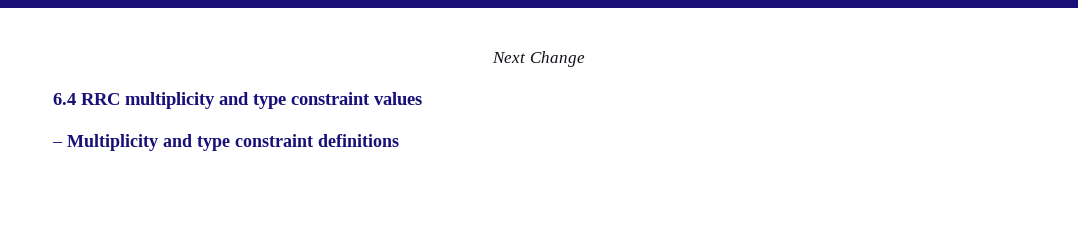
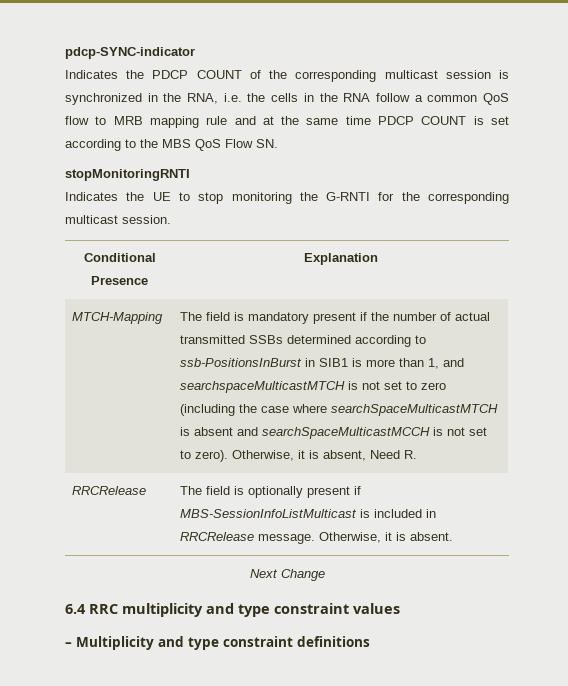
(492, 57) none -> [65,47,195,59] [65,70,510,82] [65,93,509,105] [65,116,510,128] [65,139,278,151] [65,169,190,181] [65,192,510,204] [65,215,171,224] [83,253,156,262] [91,276,148,285] [304,253,378,265] [72,312,164,324] [180,312,491,324] [180,335,427,347] [180,358,465,369] [180,381,447,393] [180,404,499,416] [180,427,488,439] [180,450,418,462] [72,486,147,495] [180,486,362,498] [180,509,437,518] [180,532,454,544] pdcp-SYNC-indicator // Indicates the PDCP COUNT of the corresponding multicast session is synchronized in the RNA, i.e. the cells in the RNA follow a common QoS flow to MRB mapping rule and at the same time PDCP COUNT is set according to the MBS QoS Flow SN. // stopMonitoringRNTI // Indicates the UE to stop monitoring the G-RNTI for the corresponding multicast session. // Conditional Presence | Explanation // MTCH-Mapping | The field is mandatory present if the number of actual transmitted SSBs determined according to ssb-PositionsInBurst in SIB1 is more than 1, and searchspaceMulticastMTCH is not set to zero (including the case where searchSpaceMulticastMTCH is absent and searchSpaceMulticastMCCH is not set to zero). Otherwise, it is absent, Need R. // RRCRelease | The field is optionally present if MBS-SessionInfoListMulticast is included in RRCRelease message. Otherwise, it is absent. //

